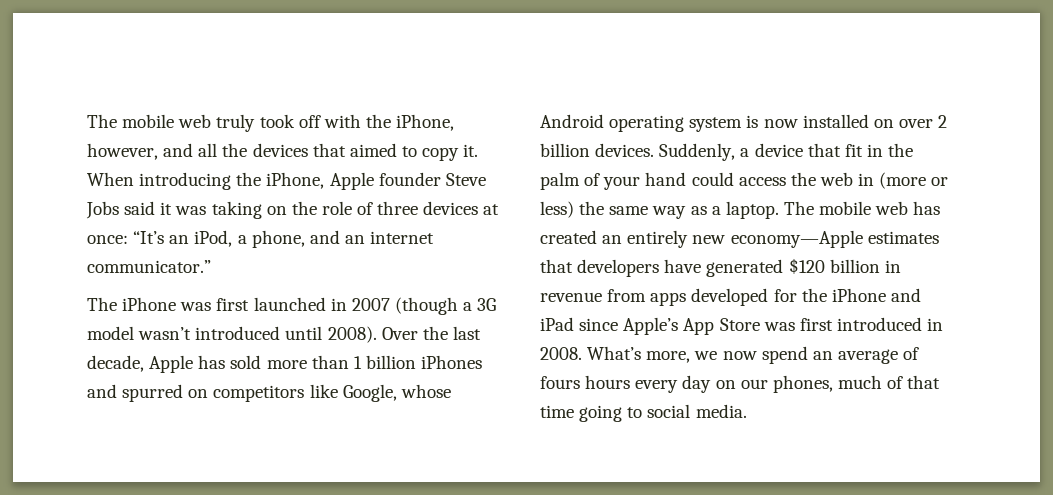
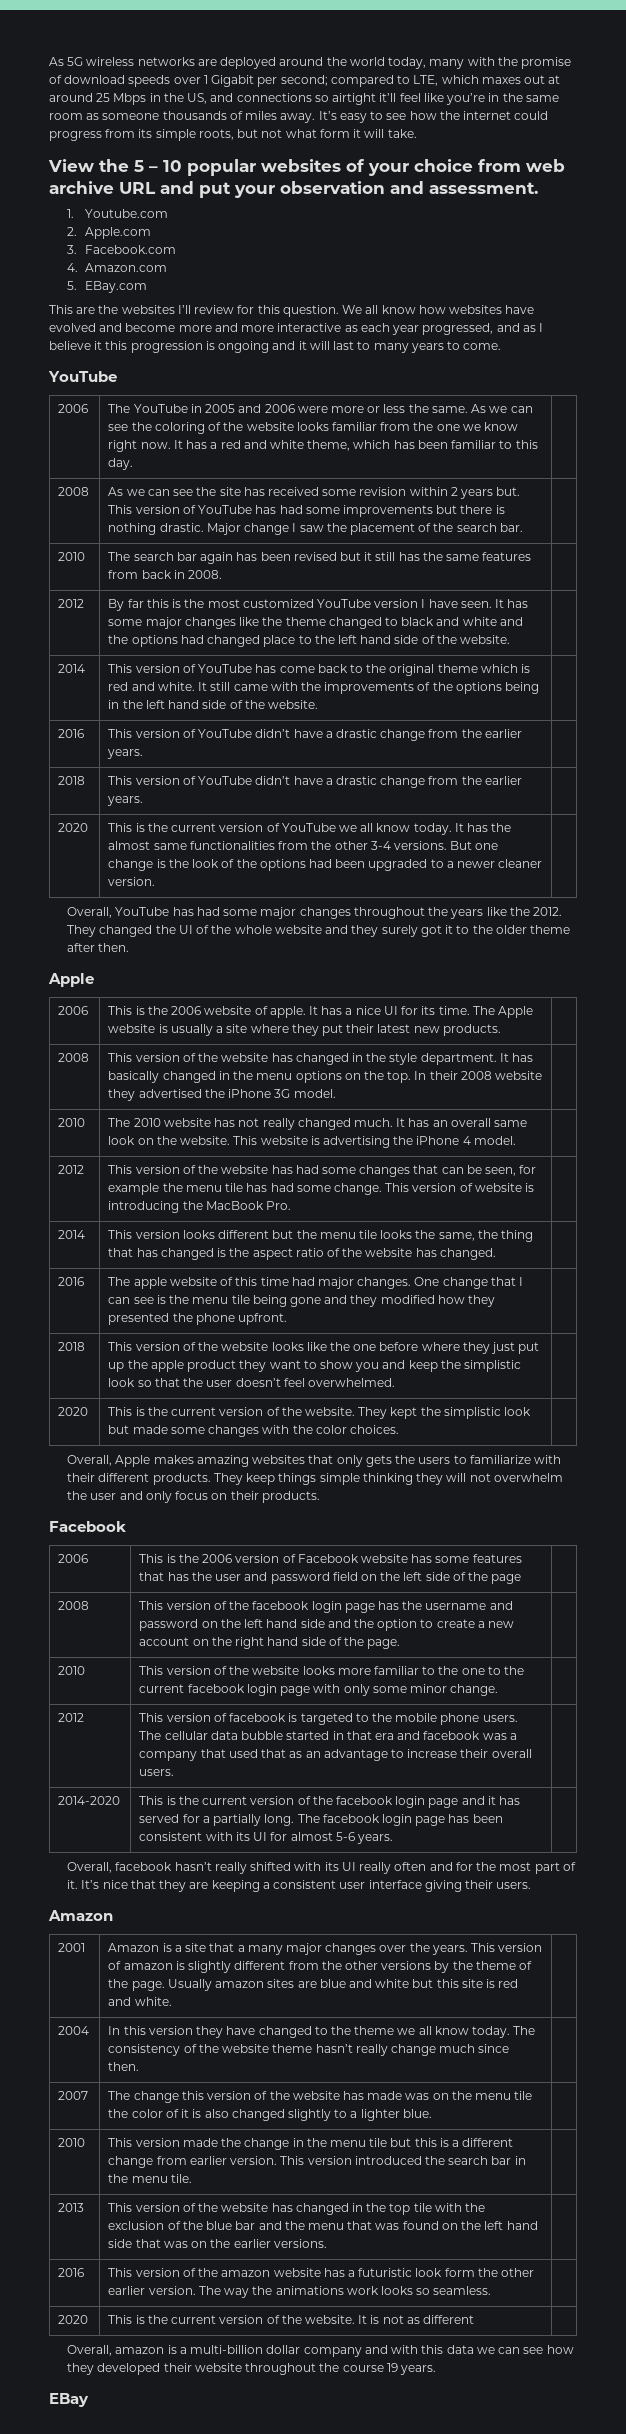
[87,114,455,132] [87,143,479,161] [87,172,486,190] [86,201,500,219] [87,230,435,248] [87,260,211,273] [87,297,497,315] [87,326,481,343] [87,355,483,373] [87,384,451,402] [540,114,948,132] [540,143,914,161] [540,172,949,190] [540,201,941,219] [540,230,939,248] [540,258,901,277] [540,288,921,306] [540,317,944,335] [540,346,920,364] [540,375,941,393] [540,404,747,422] The mobile web truly took off with the iPhone, however, and all the devices that aimed to copy it. When introducing the iPhone, Apple founder Steve Jobs said it was taking on the role of three devices at once: “It’s an iPod, a phone, and an internet communicator.” // The iPhone was first launched in 2007 (though a 3G model wasn’t introduced until 2008). Over the last decade, Apple has sold more than 1 billion iPhones and spurred on competitors like Google, whose Android operating system is now installed on over 2 billion devices. Suddenly, a device that fit in the palm of your hand could access the web in (more or less) the same way as a laptop. The mobile web has created an entirely new economy—Apple estimates that developers have generated $120 billion in revenue from apps developed for the iPhone and iPad since Apple’s App Store was first introduced in 2008. What’s more, we now spend an average of fours hours every day on our phones, much of that time going to social media. -> [49,57,572,69] [49,75,561,87] [49,93,559,105] [49,111,549,123] [49,129,417,141] [48,159,565,176] [49,181,538,198] [67,209,169,218] [67,227,152,239] [67,245,177,254] [67,263,168,272] [67,281,148,293] [49,305,535,317] [49,323,544,335] [49,341,502,353] [48,371,117,382] [58,404,89,413] [108,404,533,413] [108,422,519,434] [108,440,538,452] [108,458,134,470] [58,487,90,496] [108,487,521,499] [108,505,505,517] [108,523,523,535] [58,552,86,561] [108,552,532,564] [108,570,223,579] [58,599,85,608] [108,599,529,611] [108,617,523,629] [108,635,511,647] [58,664,86,673] [108,664,531,676] [108,682,540,694] [108,700,318,709] [58,729,85,738] [108,729,522,741] [107,749,144,759] [58,776,86,785] [108,776,522,788] [107,796,144,806] [58,823,89,832] [108,823,512,835] [108,841,499,850] [108,859,543,871] [108,877,156,886] [67,907,563,919] [67,925,570,937] [67,943,130,952] [48,973,94,987] [58,1006,89,1015] [108,1006,534,1018] [108,1024,501,1036] [58,1053,90,1062] [108,1053,534,1065] [108,1071,543,1083] [108,1089,336,1101] [58,1118,86,1127] [108,1118,528,1130] [108,1136,516,1148] [58,1165,85,1174] [108,1165,537,1177] [108,1183,535,1195] [108,1201,292,1213] [58,1230,86,1239] [108,1230,534,1242] [108,1248,496,1260] [58,1277,85,1286] [108,1277,524,1289] [108,1295,496,1307] [108,1313,288,1325] [58,1342,86,1351] [108,1342,540,1354] [108,1360,522,1372] [108,1378,395,1387] [58,1407,89,1416] [108,1407,532,1419] [108,1425,399,1437] [67,1455,562,1467] [67,1473,563,1485] [67,1491,320,1503] [49,1521,126,1532] [58,1554,89,1563] [139,1554,522,1563] [139,1572,522,1584] [58,1601,90,1610] [139,1601,513,1613] [139,1619,515,1631] [139,1637,401,1649] [58,1666,86,1675] [139,1666,525,1675] [139,1684,499,1696] [58,1713,85,1722] [139,1713,518,1725] [139,1731,517,1740] [139,1749,532,1761] [139,1769,175,1776] [58,1796,121,1805] [139,1796,521,1808] [139,1814,503,1826] [139,1832,393,1844] [67,1862,576,1874] [67,1880,532,1892] [48,1910,113,1921] [58,1943,86,1952] [108,1943,543,1955] [108,1961,533,1973] [108,1979,519,1991] [108,1997,172,2006] [58,2026,90,2035] [108,2026,536,2038] [108,2044,510,2056] [108,2062,140,2071] [58,2091,89,2100] [108,2091,533,2103] [108,2109,432,2121] [58,2138,86,2147] [108,2138,514,2150] [108,2156,526,2168] [108,2174,192,2183] [58,2203,85,2212] [108,2203,486,2215] [108,2221,538,2230] [108,2239,327,2248] [58,2268,85,2277] [108,2268,535,2277] [108,2286,492,2298] [58,2315,89,2324] [108,2315,475,2324] [67,2345,574,2357] [67,2363,437,2375] [49,2393,89,2407] As 5G wireless networks are deployed around the world today, many with the promise of download speeds over 1 Gigabit per second; compared to LTE, which maxes out at around 25 Mbps in the US, and connections so airtight it’ll feel like you’re in the same room as someone thousands of miles away. It’s easy to see how the internet could progress from its simple roots, but not what form it will take. // View the 5 – 10 popular websites of your choice from web archive URL and put your observation and assessment. // 1. Youtube.com // 2. Apple.com // 3. Facebook.com // 4. Amazon.com // 5. EBay.com // This are the websites I’ll review for this question. We all know how websites have evolved and become more and more interactive as each year progressed, and as I believe it this progression is ongoing and it will last to many years to come. // YouTube // 2006 | The YouTube in 2005 and 2006 were more or less the same. As we can see the coloring of the website looks familiar from the one we know right now. It has a red and white theme, which has been familiar to this day. | // 2008 | As we can see the site has received some revision within 2 years but. This version of YouTube has had some improvements but there is nothing drastic. Major change I saw the placement of the search bar. | // 2010 | The search bar again has been revised but it still has the same features from back in 2008. | // 2012 | By far this is the most customized YouTube version I have seen. It has some major changes like the theme changed to black and white and the options had changed place to the left hand side of the website. | // 2014 | This version of YouTube has come back to the original theme which is red and white. It still came with the improvements of the options being in the left hand side of the website. | // 2016 | This version of YouTube didn’t have a drastic change from the earlier years. | // 2018 | This version of YouTube didn’t have a drastic change from the earlier years. | // 2020 | This is the current version of YouTube we all know today. It has the almost same functionalities from the other 3-4 versions. But one change is the look of the options had been upgraded to a newer cleaner version. | // Overall, YouTube has had some major changes throughout the years like the 2012. They changed the UI of the whole website and they surely got it to the older theme after then. // Apple // 2006 | This is the 2006 website of apple. It has a nice UI for its time. The Apple website is usually a site where they put their latest new products. | // 2008 | This version of the website has changed in the style department. It has basically changed in the menu options on the top. In their 2008 website they advertised the iPhone 3G model. | // 2010 | The 2010 website has not really changed much. It has an overall same look on the website. This website is advertising the iPhone 4 model. | // 2012 | This version of the website has had some changes that can be seen, for example the menu tile has had some change. This version of website is introducing the MacBook Pro. | // 2014 | This version looks different but the menu tile looks the same, the thing that has changed is the aspect ratio of the website has changed. | // 2016 | The apple website of this time had major changes. One change that I can see is the menu tile being gone and they modified how they presented the phone upfront. | // 2018 | This version of the website looks like the one before where they just put up the apple product they want to show you and keep the simplistic look so that the user doesn’t feel overwhelmed. | // 2020 | This is the current version of the website. They kept the simplistic look but made some changes with the color choices. | // Overall, Apple makes amazing websites that only gets the users to familiarize with their different products. They keep things simple thinking they will not overwhelm the user and only focus on their products. // Facebook // 2006 | This is the 2006 version of Facebook website has some features that has the user and password field on the left side of the page | // 2008 | This version of the facebook login page has the username and password on the left hand side and the option to create a new account on the right hand side of the page. | // 2010 | This version of the website looks more familiar to the one to the current facebook login page with only some minor change. | // 2012 | This version of facebook is targeted to the mobile phone users. The cellular data bubble started in that era and facebook was a company that used that as an advantage to increase their overall users. | // 2014-2020 | This is the current version of the facebook login page and it has served for a partially long. The facebook login page has been consistent with its UI for almost 5-6 years. | // Overall, facebook hasn’t really shifted with its UI really often and for the most part of it. It’s nice that they are keeping a consistent user interface giving their users. // Amazon // 2001 | Amazon is a site that a many major changes over the years. This version of amazon is slightly different from the other versions by the theme of the page. Usually amazon sites are blue and white but this site is red and white. | // 2004 | In this version they have changed to the theme we all know today. The consistency of the website theme hasn’t really change much since then. | // 2007 | The change this version of the website has made was on the menu tile the color of it is also changed slightly to a lighter blue. | // 2010 | This version made the change in the menu tile but this is a different change from earlier version. This version introduced the search bar in the menu tile. | // 2013 | This version of the website has changed in the top tile with the exclusion of the blue bar and the menu that was found on the left hand side that was on the earlier versions. | // 2016 | This version of the amazon website has a futuristic look form the other earlier version. The way the animations work looks so seamless. | // 2020 | This is the current version of the website. It is not as different | // Overall, amazon is a multi-billion dollar company and with this data we can see how they developed their website throughout the course 19 years. // EBay

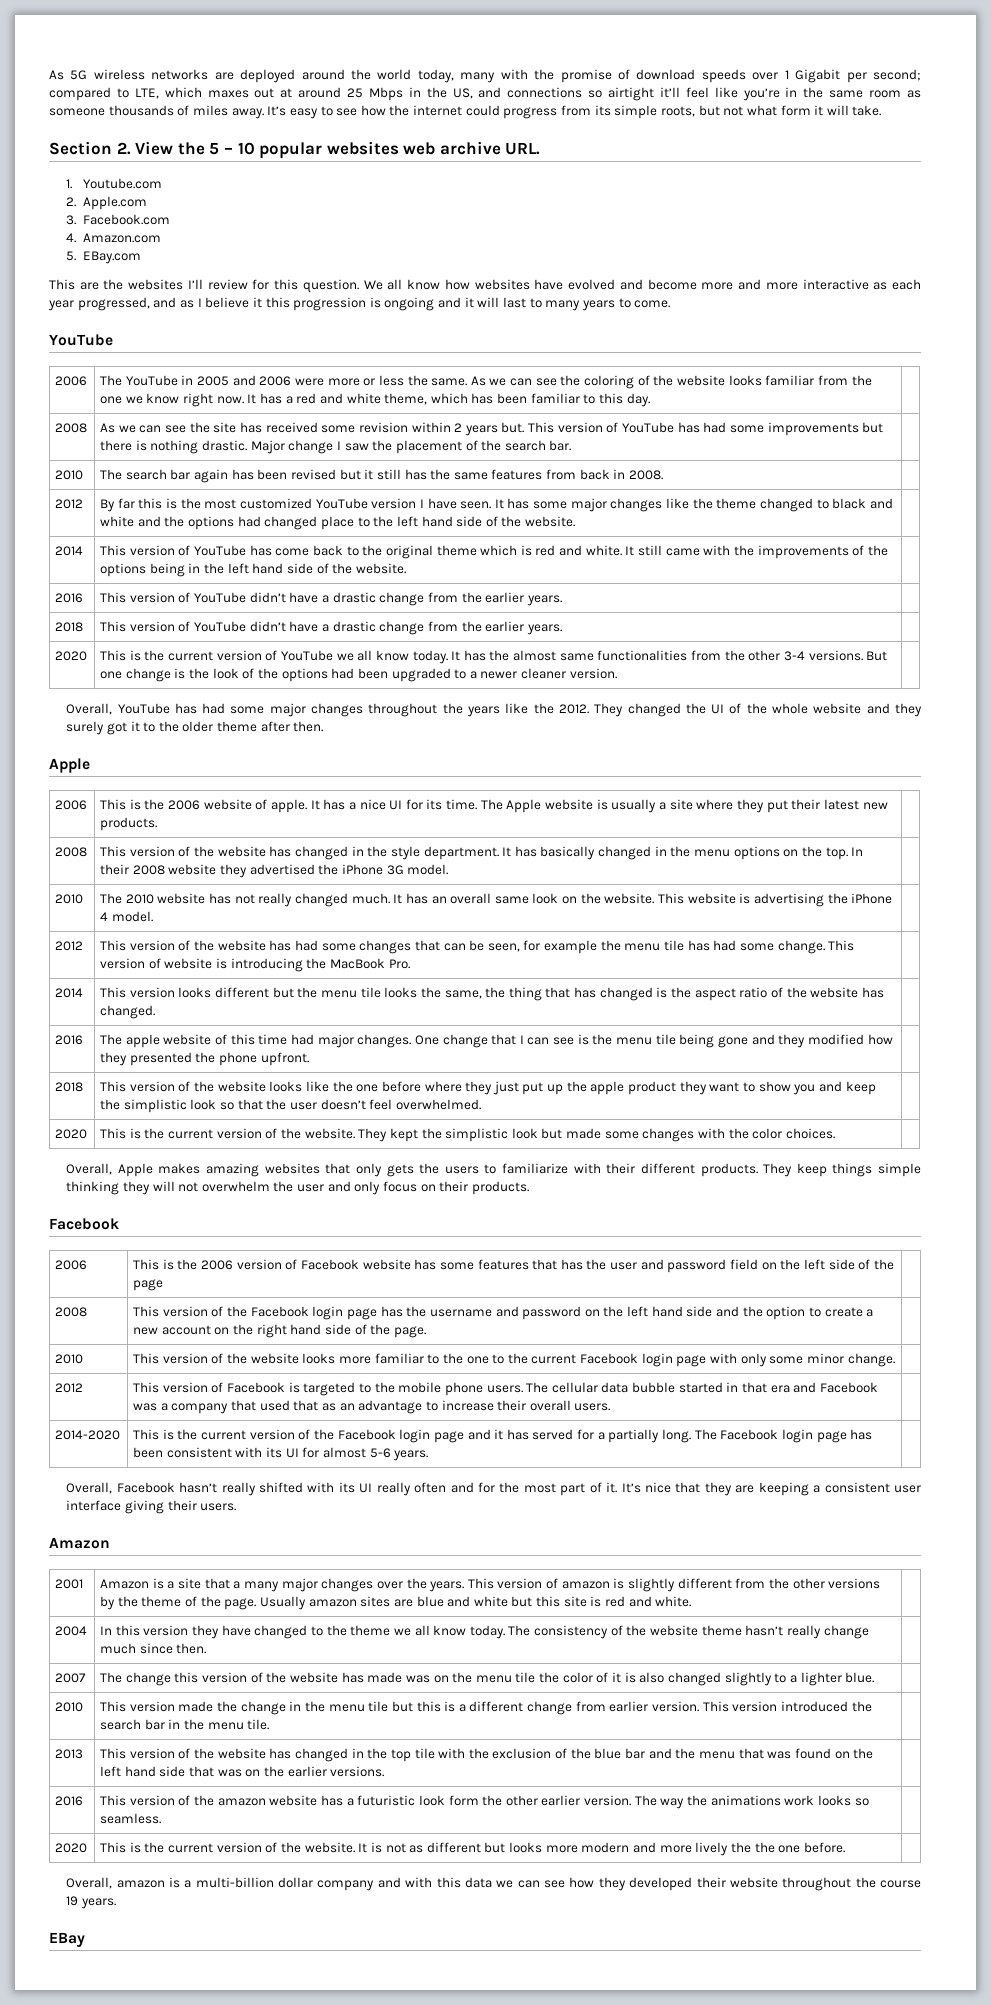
(417, 133) none -> [49,141,131,155] Section 2.
[346,159,565,176] [49,181,538,198] of your choice from web archive URL and put your observation and assessment. -> [403,141,541,155] web archive URL.
[252,1601,310,1610] facebook -> [250,1306,309,1317] Facebook
[187,1684,245,1693] facebook -> [580,1353,639,1364] Facebook
[229,1713,287,1722] facebook -> [227,1382,286,1393] Facebook
[423,1731,481,1740] facebook -> [819,1382,878,1393] Facebook
[335,1796,393,1805] facebook -> [337,1429,396,1440] Facebook
[322,1814,380,1823] facebook -> [720,1429,779,1440] Facebook
[115,1862,173,1871] facebook -> [116,1482,175,1493] Facebook
(475, 2319) none -> [484,1842,845,1856] but looks more modern and more lively the the one before.

